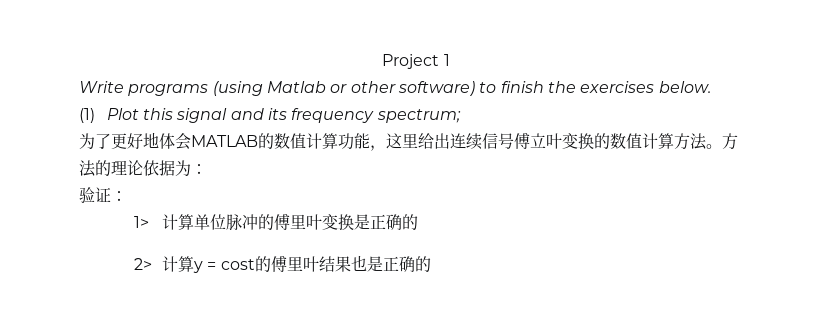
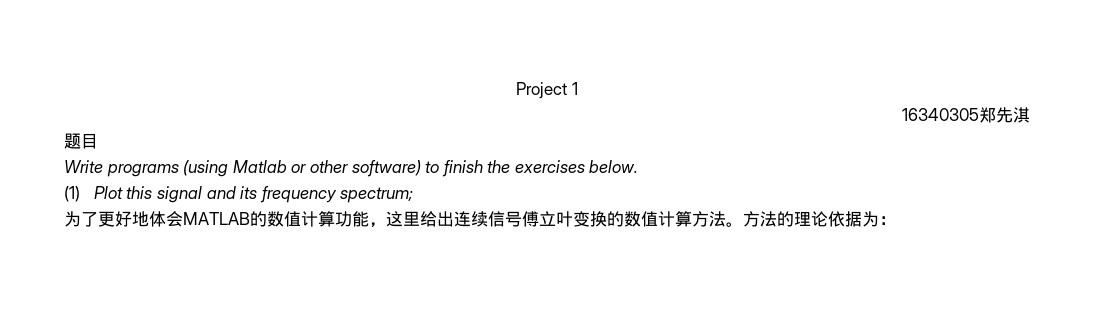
(450, 60) none -> [902,107,1030,123] [64,133,98,149] // 16340305郑先淇 // 题目
[79,187,127,203] [134,214,419,231] [134,255,431,273] // 验证： // 1>计算单位脉冲的傅里叶变换是正确的 // 2>计算y = cost的傅里叶结果也是正确的 -> (896, 220) none

